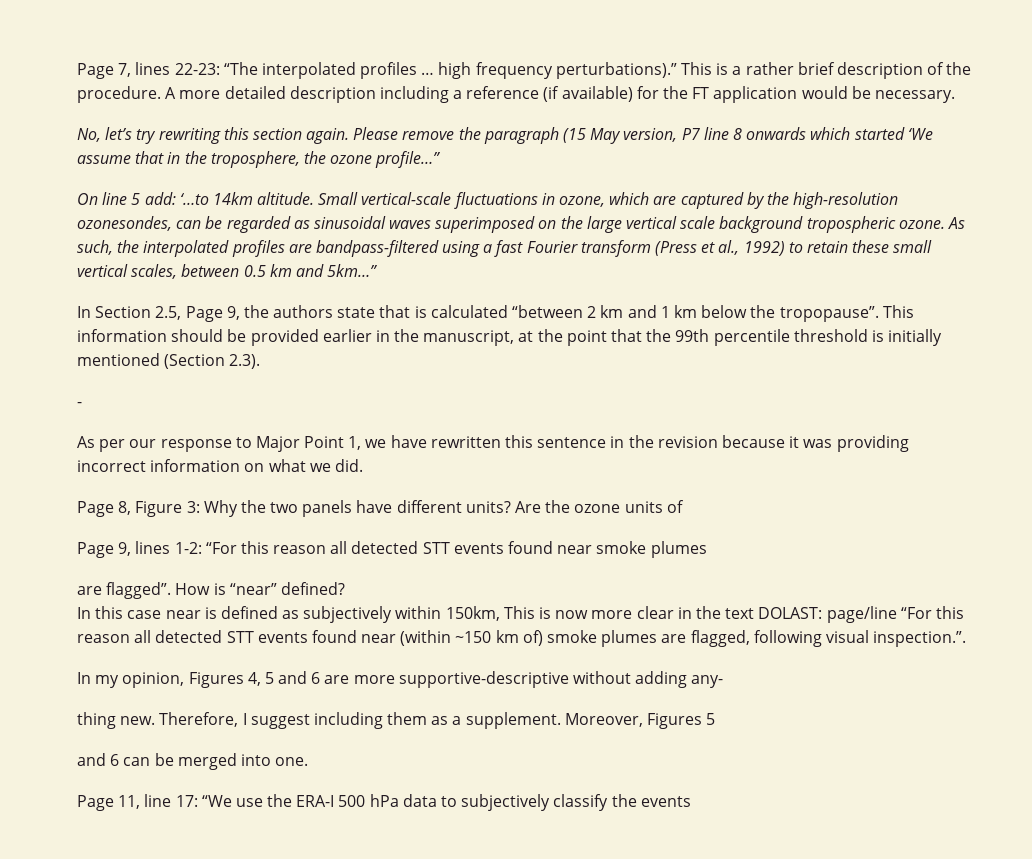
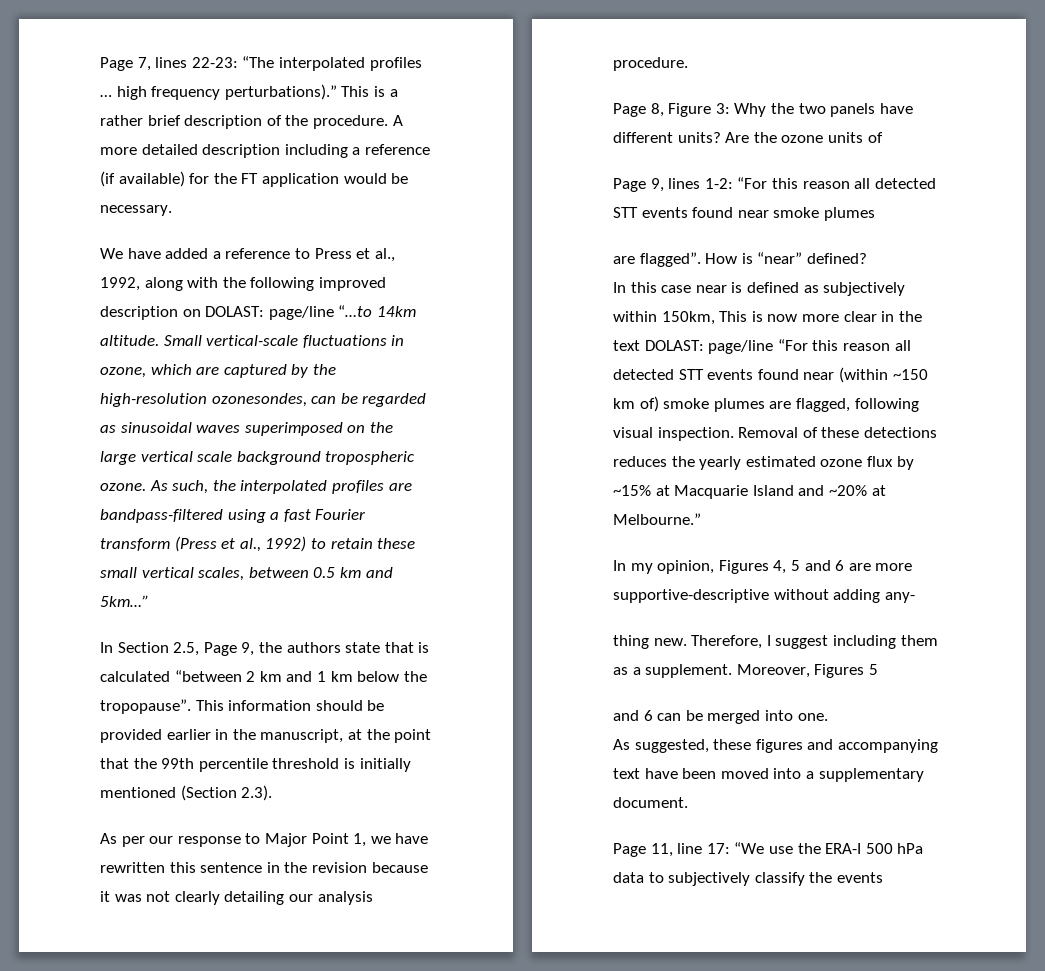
[77,127,933,144] [77,151,441,168] [77,192,209,205] No, let’s try rewriting this section again. Please remove the paragraph (15 May version, P7 line 8 onwards which started ‘We assume that in the troposphere, the ozone profile…” // On line 5 add: ‘…to -> [100,248,395,262] [100,277,386,291] [100,305,373,320] We have added a reference to Press et al., 1992, along with the following improved description on DOLAST: page/line “…to
[77,402,82,407] // - -> (273, 793) none
[836,435,909,452] [77,459,363,472] providing incorrect information on what we did. -> [146,891,373,905] [613,57,688,71] not clearly detailing our analysis procedure.
[873,631,967,647] inspection.”. -> [657,427,937,441] [613,456,914,470] [613,485,886,499] [613,513,701,525] inspection. Removal of these detections reduces the yearly estimated ozone flux by ~15% at Macquarie Island and ~20% at Melbourne.”
(309, 761) none -> [613,739,938,753] [613,768,924,782] [613,797,688,808] // As suggested, these figures and accompanying text have been moved into a supplementary document.

